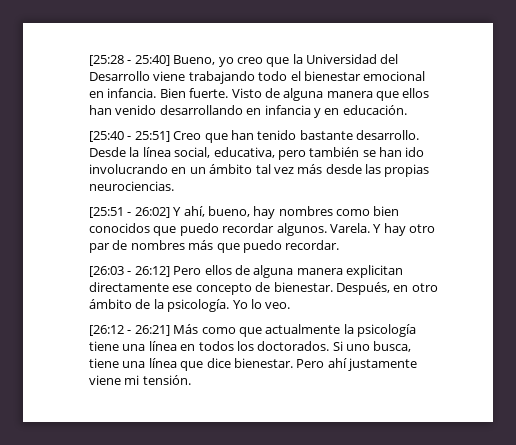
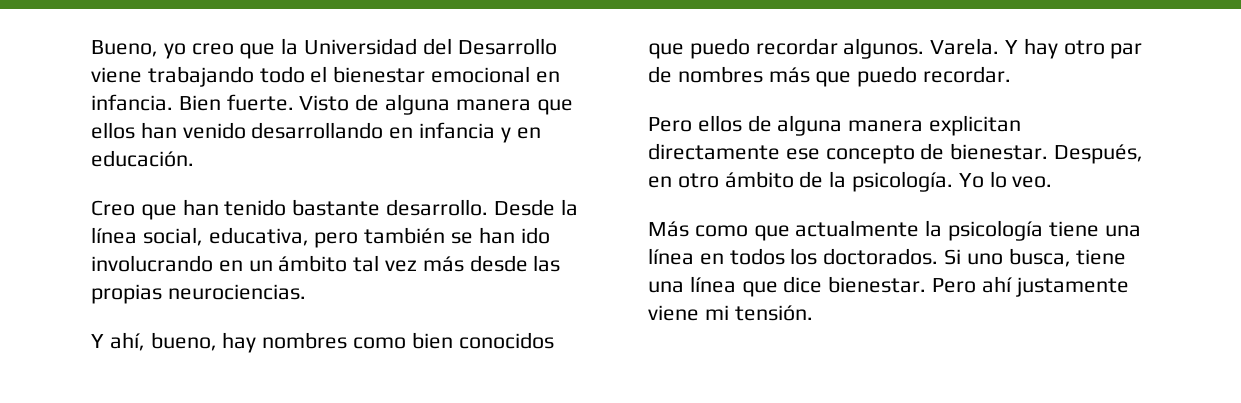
[89,55,170,66] [25:28 - 25:40] -> (91, 48) none
[89,131,170,142] [25:40 - 25:51] -> (194, 158) none
[89,207,170,218] [25:51 - 26:02] -> (306, 292) none
[89,266,170,277] [26:03 - 26:12] -> (1012, 74) none
[89,325,170,336] [26:12 - 26:21] -> (1053, 182) none

